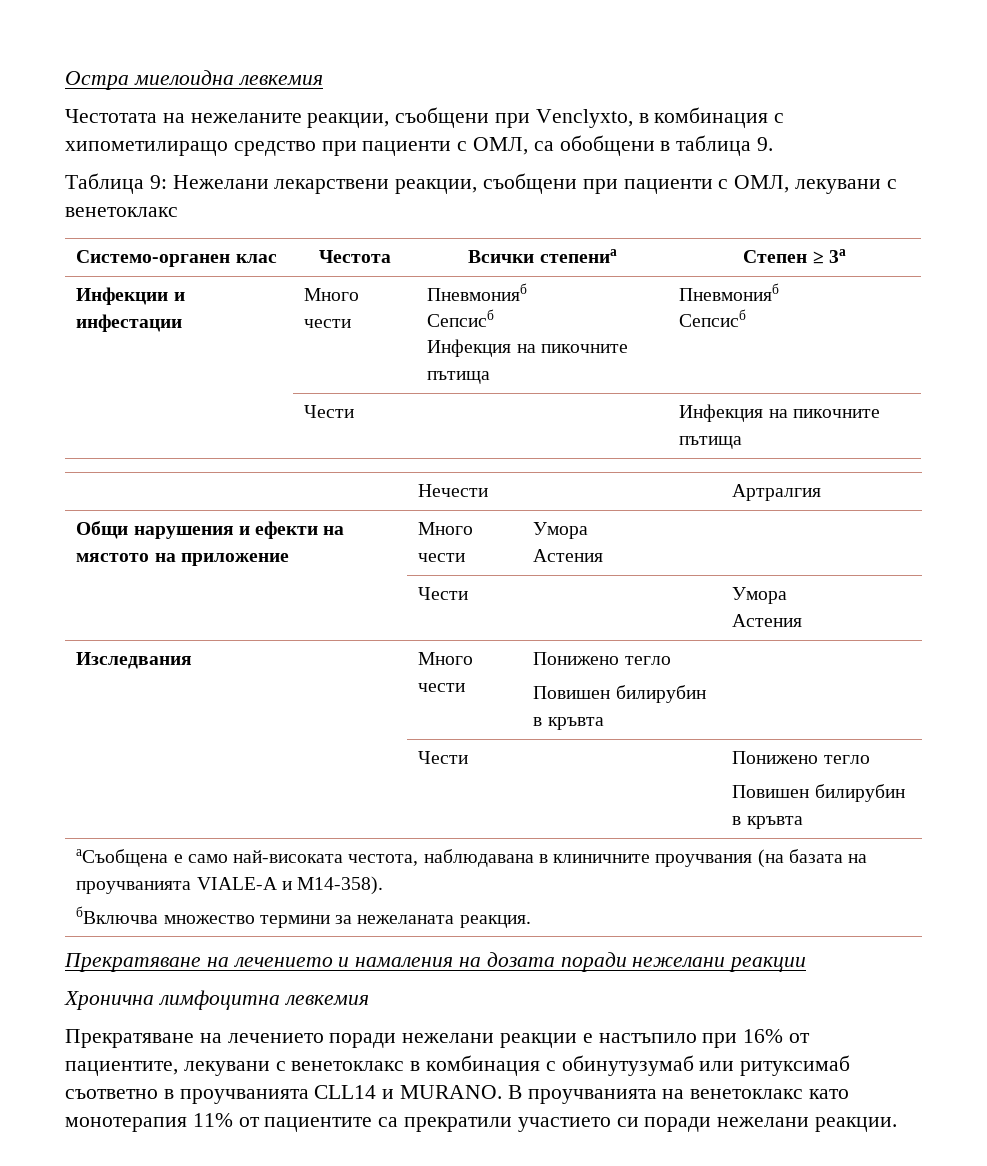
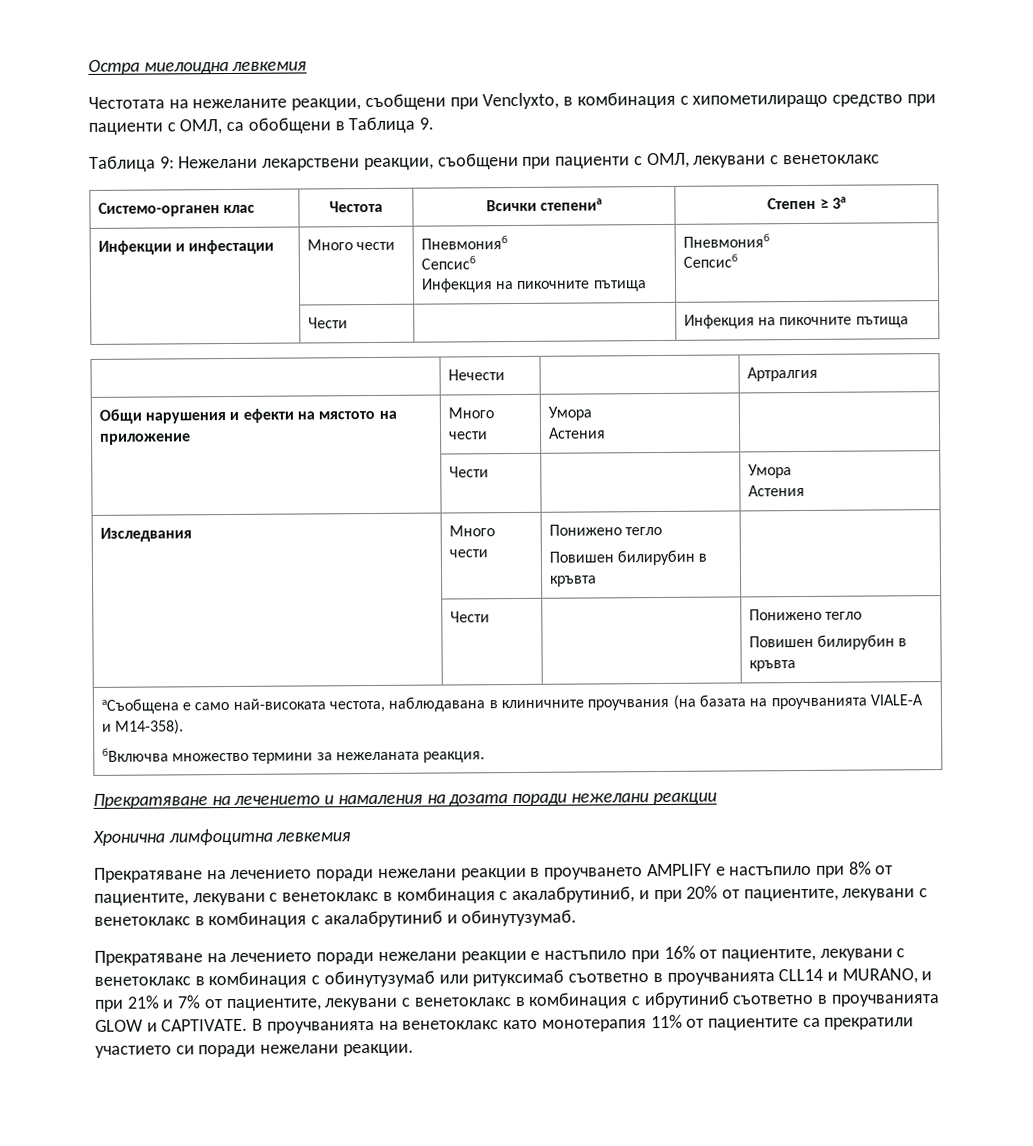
[676,135,752,156] таблица -> [348,116,416,134] Таблица
(369, 1000) none -> [94,861,894,883] [94,885,929,906] [94,909,578,929] // Прекратяване на лечението поради нежелани реакции в проучването AMPLIFY е настъпило при 8% от пациентите, лекувани с венетоклакс в комбинация с акалабрутиниб, и при 20% от пациентите, лекувани с венетоклакс в комбинация с акалабрутиниб и обинутузумаб.
[400,1085,503,1099] MURANO. -> [841,968,933,984] [94,991,940,1012] [95,1018,249,1032] MURANO, и при 21% и 7% от пациентите, лекувани с венетоклакс в комбинация с ибрутиниб съответно в проучванията GLOW и CAPTIVATE.

